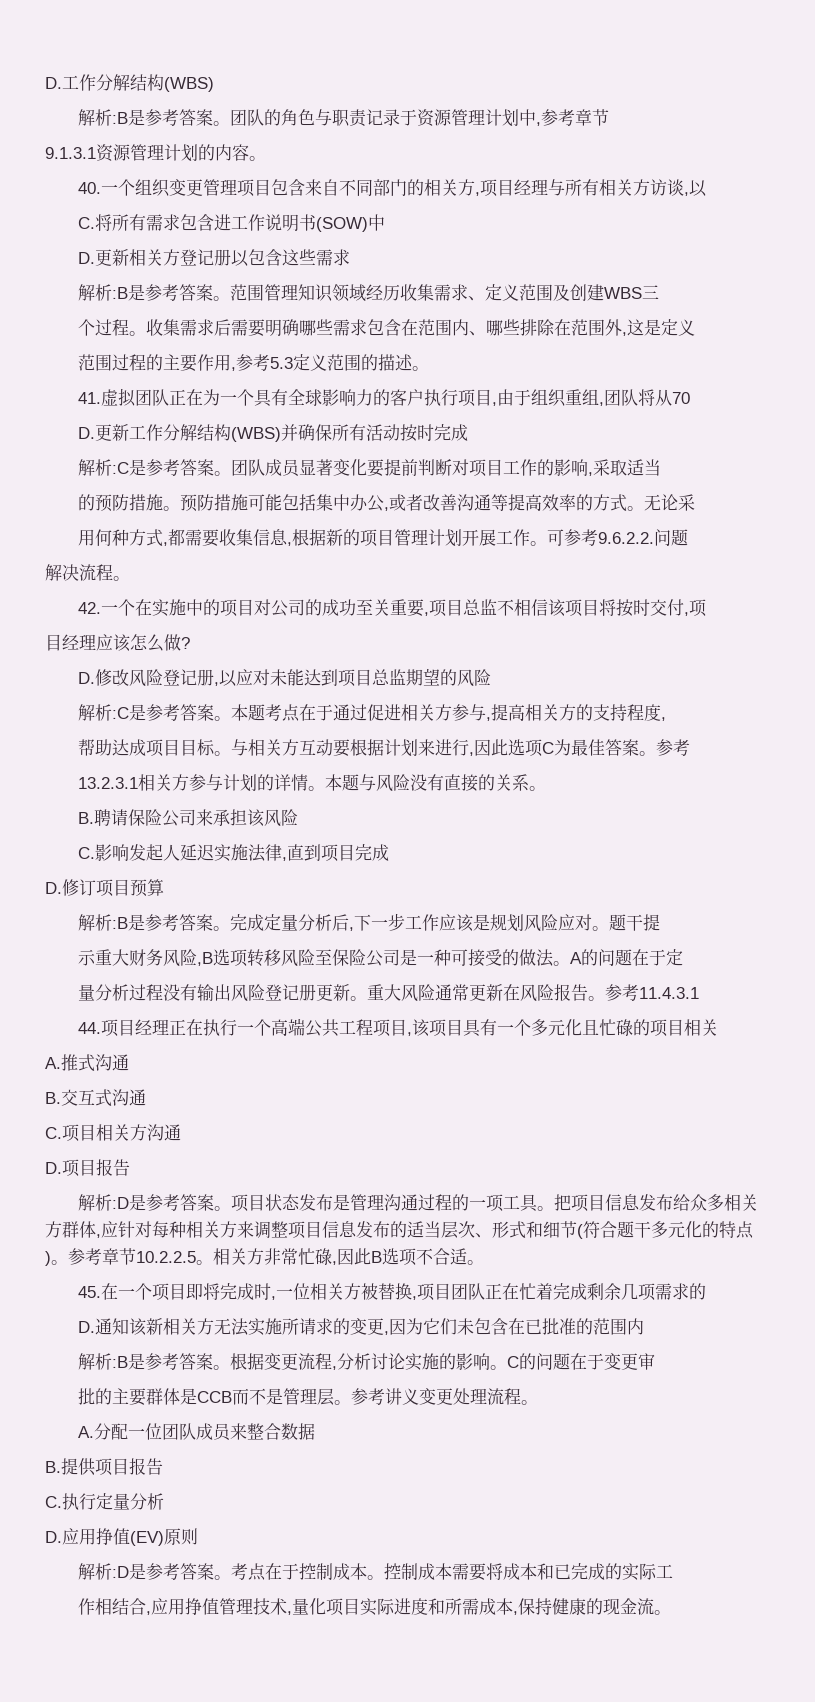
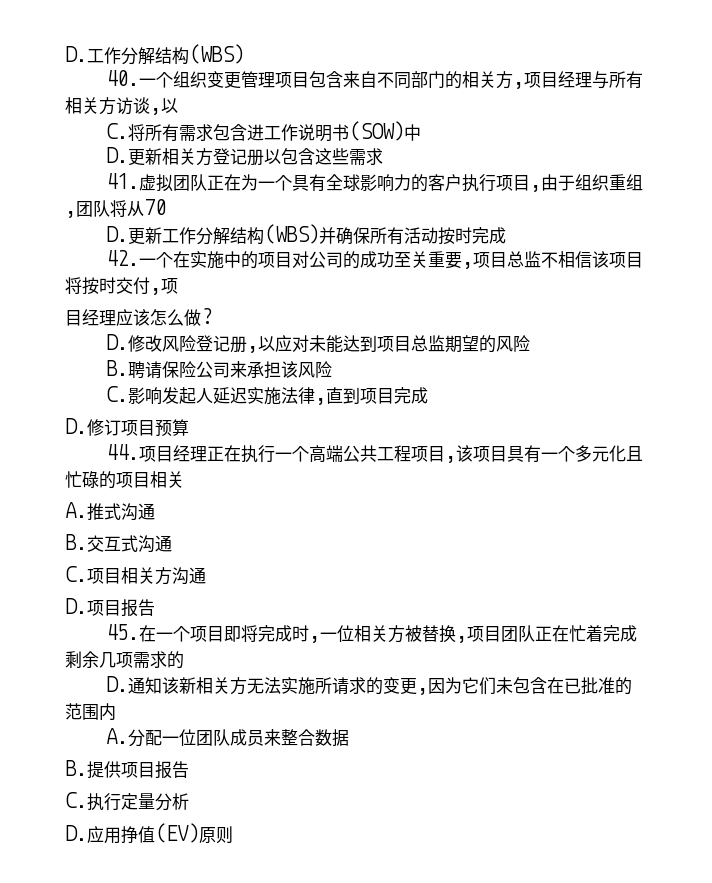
[77,109,609,127] [45,144,266,162] // 解析:B是参考答案。团队的角色与职责记录于资源管理计划中,参考章节 // 9.1.3.1资源管理计划的内容。 -> (244, 54) none
[77,284,659,302] [77,319,695,337] [77,354,429,372] // 解析:B是参考答案。范围管理知识领域经历收集需求、定义范围及创建WBS三 // 个过程。收集需求后需要明确哪些需求包含在范围内、哪些排除在范围外,这是定义 // 范围过程的主要作用,参考5.3定义范围的描述。 -> (384, 156) none
[77,459,661,477] [77,494,695,512] [77,529,688,547] [45,564,130,581] // 解析:C是参考答案。团队成员显著变化要提前判断对项目工作的影响,采取适当 // 的预防措施。预防措施可能包括集中办公,或者改善沟通等提高效率的方式。无论采 // 用何种方式,都需要收集信息,根据新的项目管理计划开展工作。可参考9.6.2.2.问题 // 解决流程。 -> (507, 235) none
[77,704,666,722] [77,739,690,757] [77,774,546,792] // 解析:C是参考答案。本题考点在于通过促进相关方参与,提高相关方的支持程度, // 帮助达成项目目标。与相关方互动要根据计划来进行,因此选项C为最佳答案。参考 // 13.2.3.1相关方参与计划的详情。本题与风险没有直接的关系。 -> (531, 343) none
[77,913,660,932] [77,949,683,967] [77,984,699,1002] // 解析:B是参考答案。完成定量分析后,下一步工作应该是规划风险应对。题干提 // 示重大财务风险,B选项转移风险至保险公司是一种可接受的做法。A的问题在于定 // 量分析过程没有输出风险登记册更新。重大风险通常更新在风险报告。参考11.4.3.1 -> (189, 427) none
[77,1194,758,1212] [45,1221,754,1239] [45,1248,484,1266] // 解析:D是参考答案。项目状态发布是管理沟通过程的一项工具。把项目信息发布给众多相关方群体,应针对每种相关方来调整项目信息发布的适当层次、形式和细节(符合题干多元化的特点)。参考章节10.2.2.5。相关方非常忙碌,因此B选项不合适。 -> (155, 607) none
[77,1353,655,1371] [77,1388,538,1406] // 解析:B是参考答案。根据变更流程,分析讨论实施的影响。C的问题在于变更审 // 批的主要群体是CCB而不是管理层。参考讲义变更处理流程。 -> (116, 712) none
[77,1563,673,1581] [77,1598,671,1616] // 解析:D是参考答案。考点在于控制成本。控制成本需要将成本和已完成的实际工 // 作相结合,应用挣值管理技术,量化项目实际进度和所需成本,保持健康的现金流。 -> (233, 835) none

